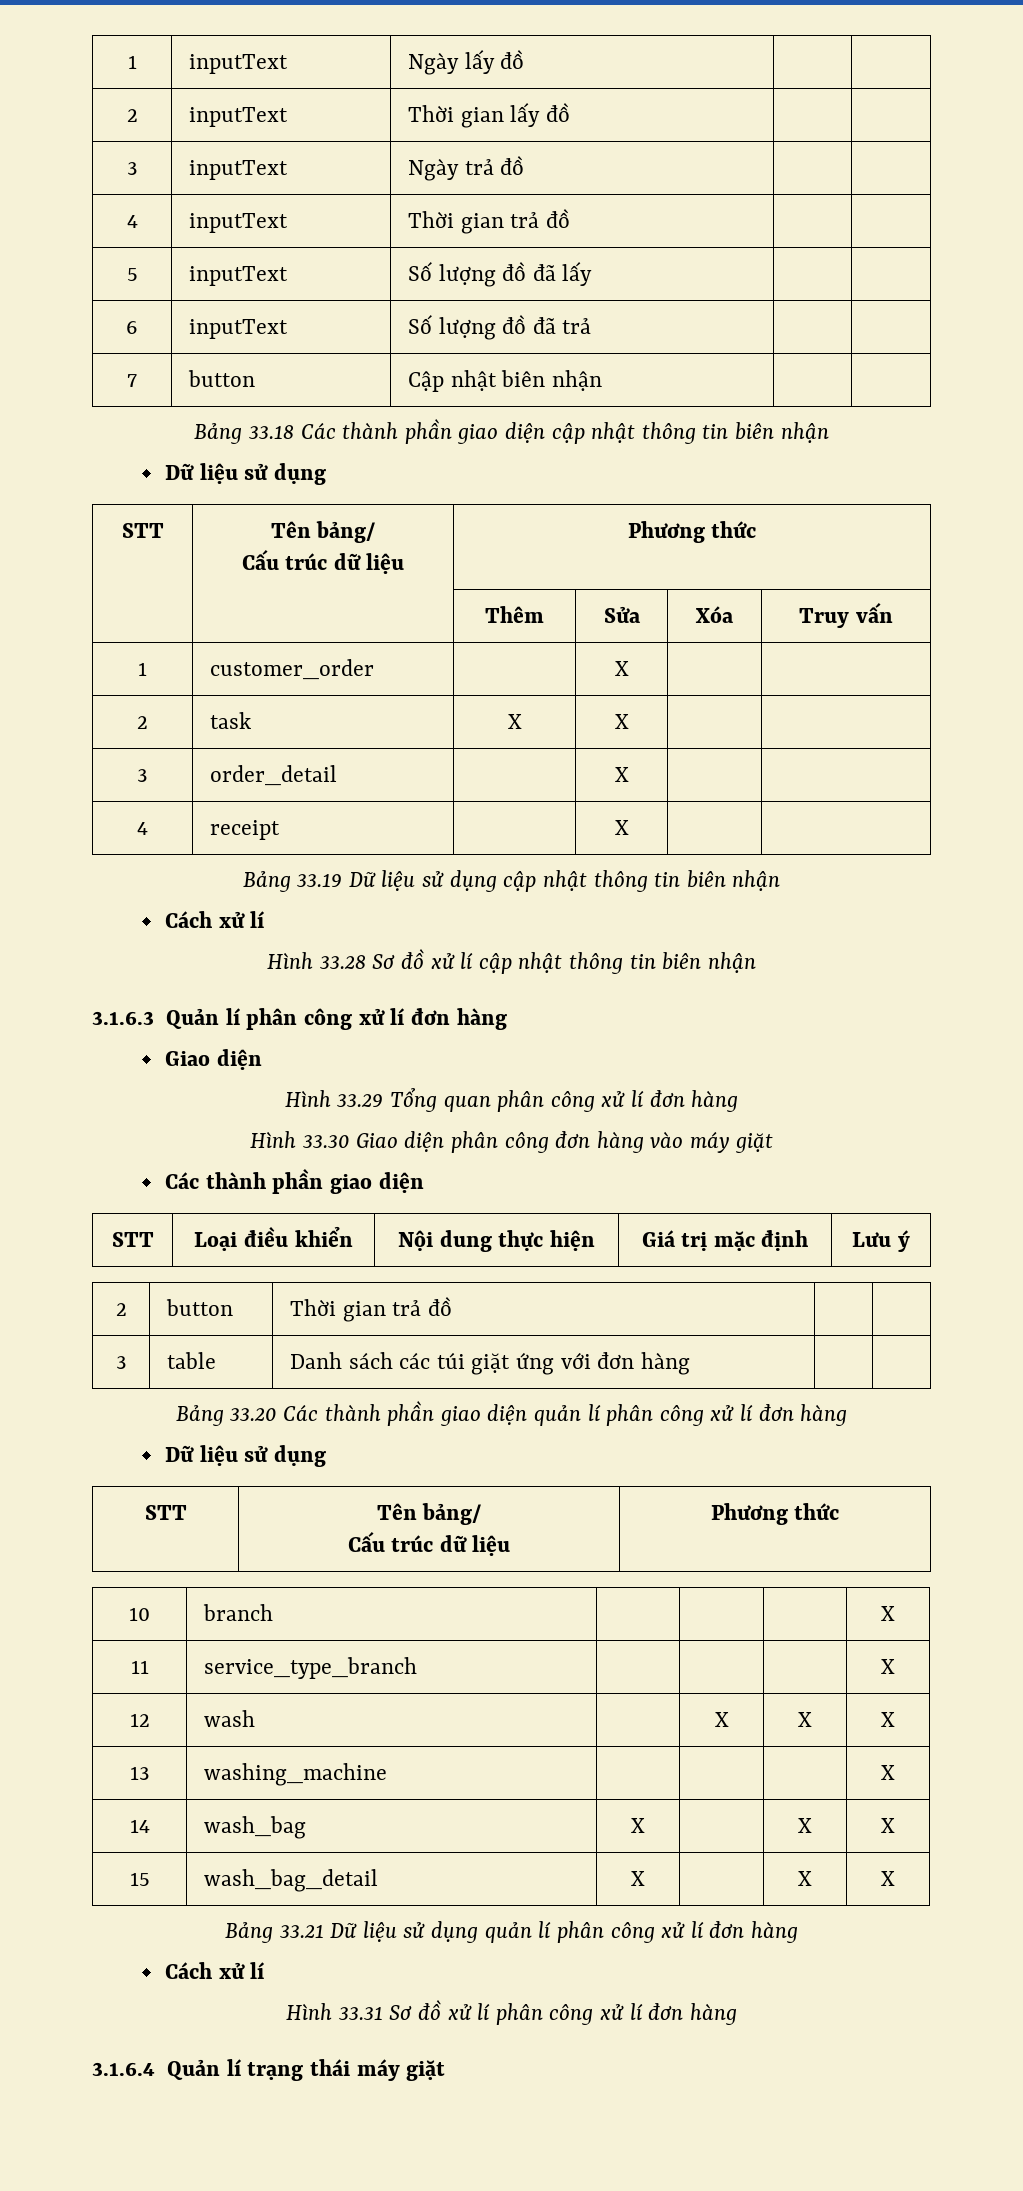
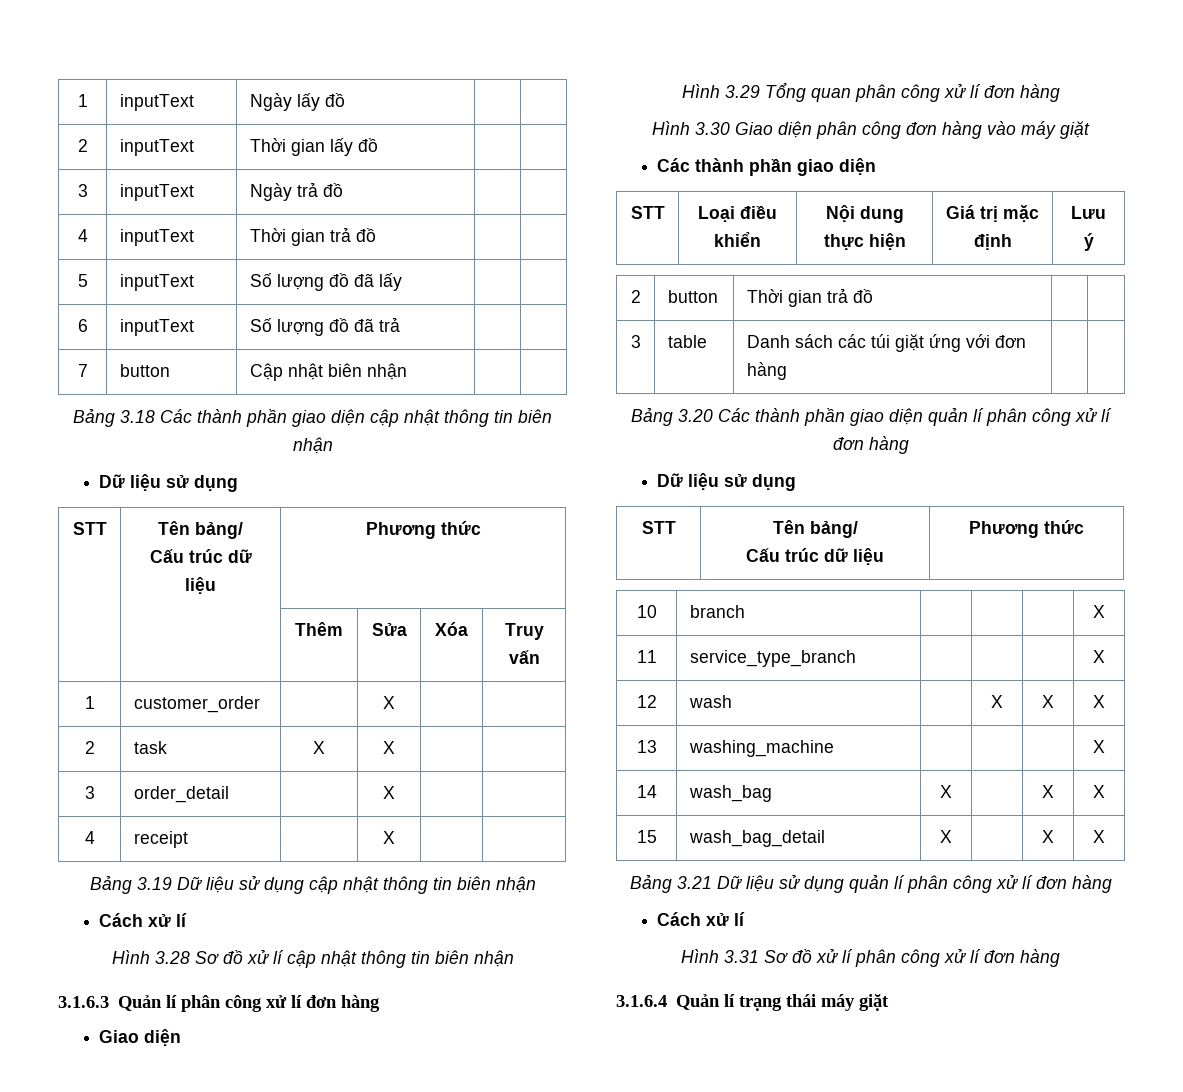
[248,425,294,439] 33.18 -> [120,410,155,423] 3.18
[297,873,343,887] 33.19 -> [136,877,172,890] 3.19
[319,955,366,969] 33.28 -> [154,951,190,964] 3.28
[337,1094,384,1107] 33.29 -> [724,85,760,98] 3.29
[303,1135,350,1148] 33.30 -> [695,122,730,135] 3.30
[230,1408,277,1421] 33.20 -> [678,409,713,422] 3.20
[279,1924,324,1938] 33.21 -> [676,876,712,889] 3.21
[338,2006,383,2020] 33.31 -> [724,950,759,963] 3.31

